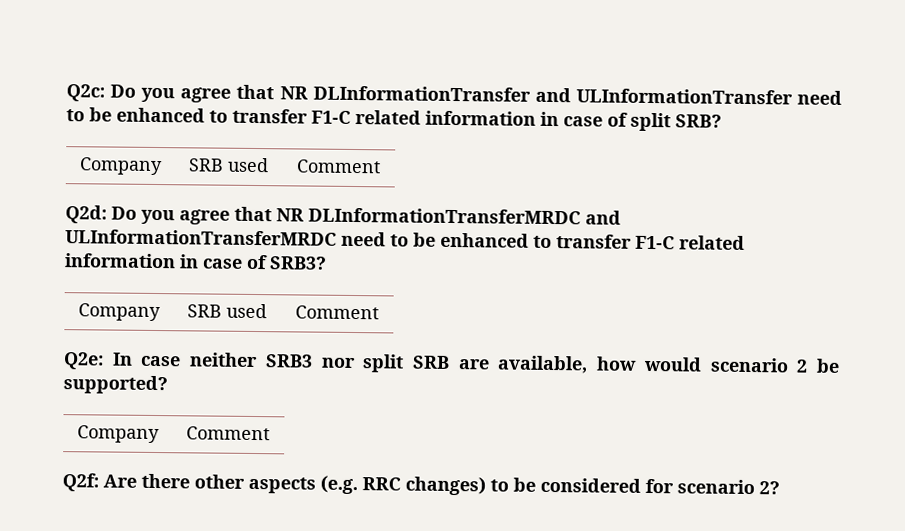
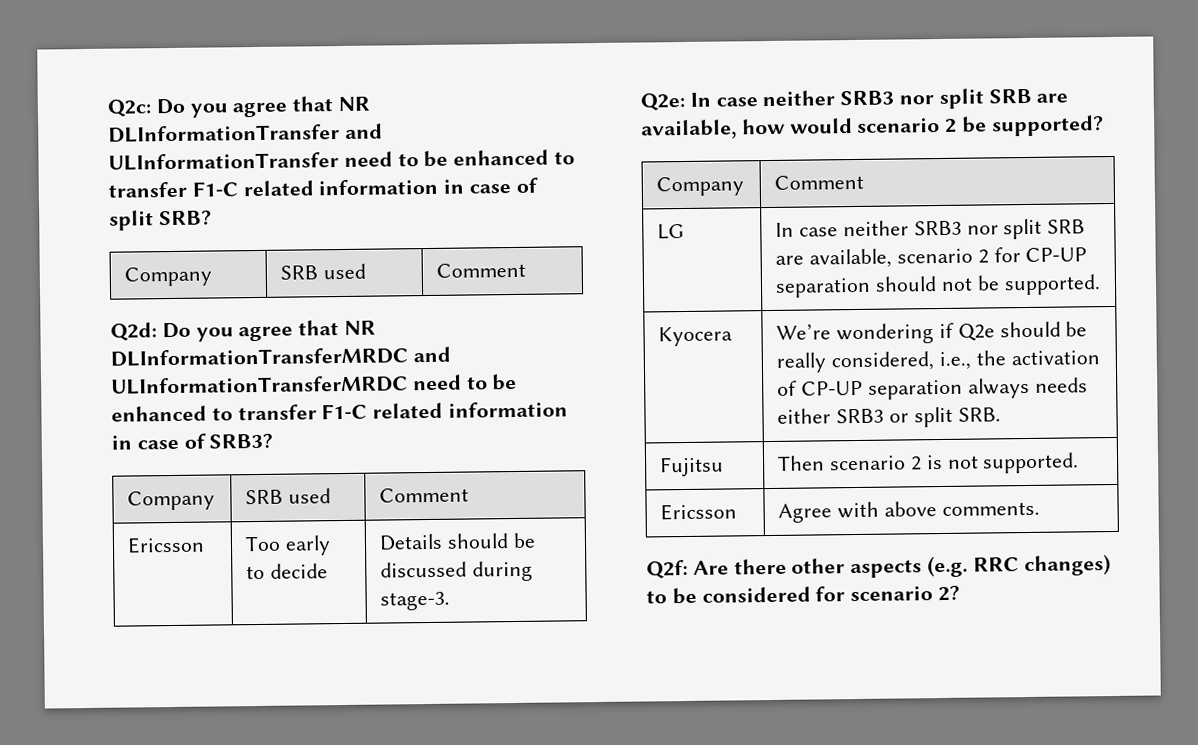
(379, 312) none -> [127,536,206,554] [245,535,332,556] [246,563,329,580] [379,532,537,551] [380,560,534,582] [380,591,451,611] // Ericsson | Too early to decide | Details should be discussed during stage-3.
(270, 433) none -> [657,223,685,240] [775,218,1086,240] [775,247,1088,269] [775,274,1101,298] [658,326,734,347] [776,321,1088,345] [776,350,1100,373] [777,377,1088,400] [777,406,1001,428] [659,456,725,478] [777,452,1080,474] [660,503,738,521] [778,501,1040,523] // LG | In case neither SRB3 nor split SRB are available, scenario 2 for CP-UP separation should not be supported. // Kyocera | We’re wondering if Q2e should be really considered, i.e., the activation of CP-UP separation always needs either SRB3 or split SRB. // Fujitsu | Then scenario 2 is not supported. // Ericsson | Agree with above comments.

